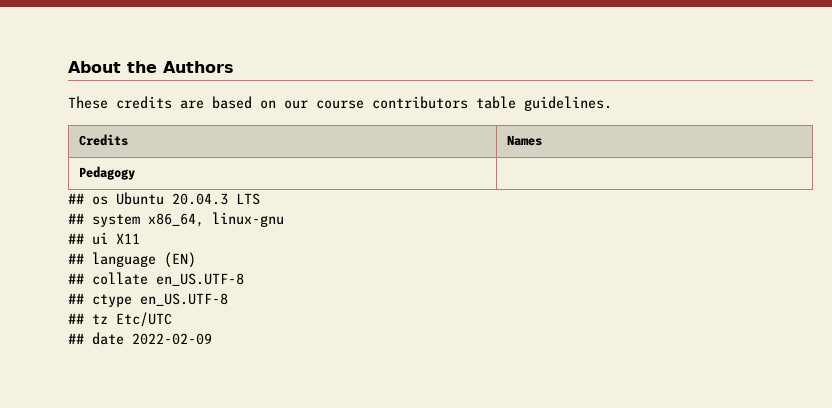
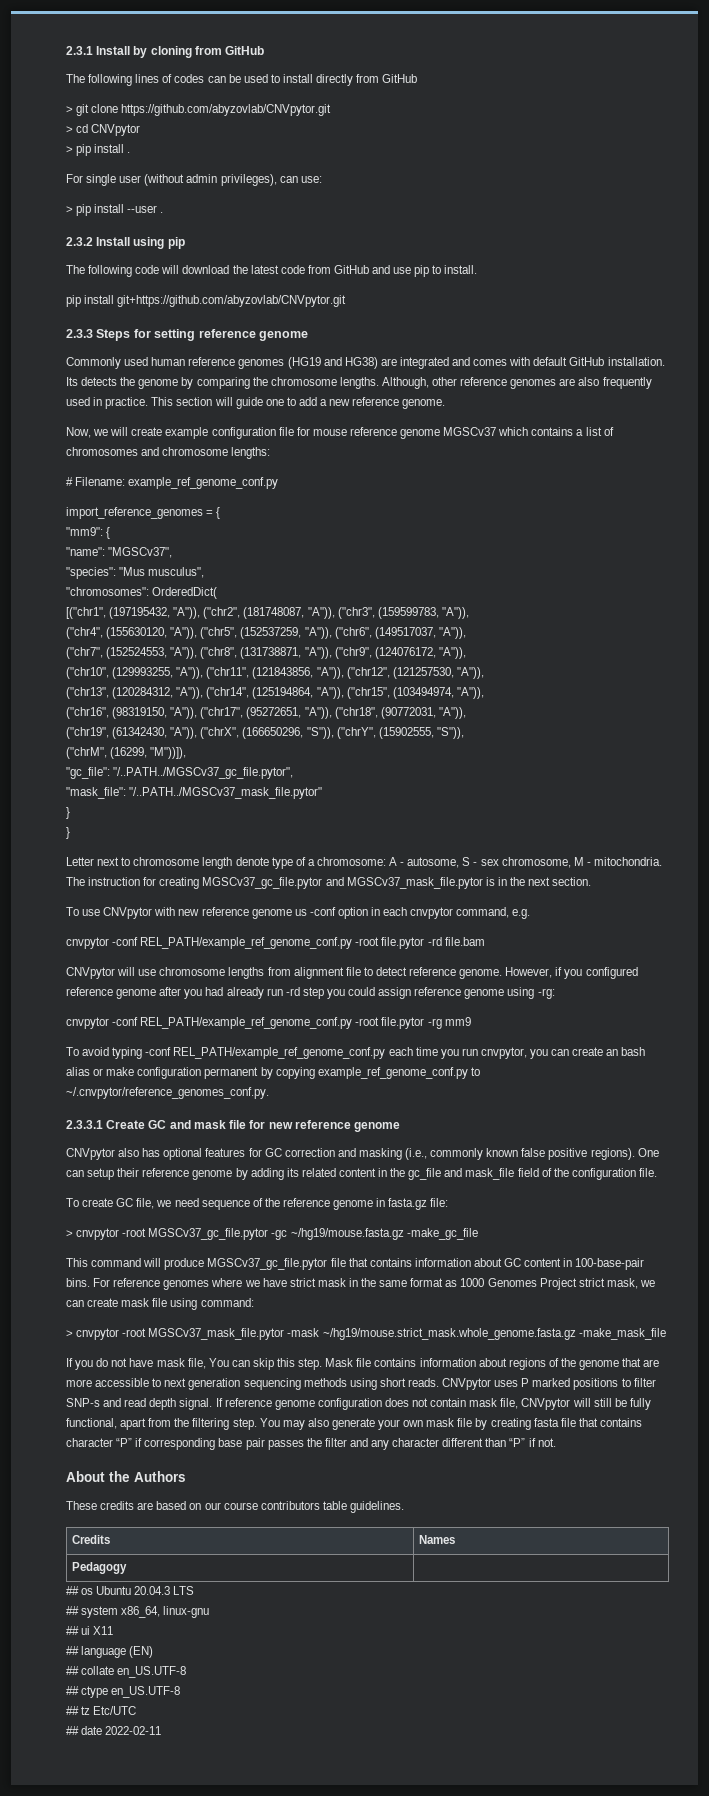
(68, 67) none -> [66,46,265,58] [66,74,418,86] [66,104,332,116] [66,124,141,136] [66,144,131,156] [66,174,322,186] [66,204,164,216] [66,237,185,249] [66,265,478,277] [66,295,347,307] [66,329,308,341] [66,357,665,369] [66,377,652,389] [66,397,446,409] [66,427,614,439] [66,447,271,459] [66,477,279,489] [66,507,221,519] [66,527,111,539] [66,547,173,558] [66,567,205,579] [66,587,218,599] [66,607,469,619] [66,627,466,639] [66,647,466,659] [66,667,484,679] [66,687,484,699] [66,707,466,719] [66,727,464,739] [66,747,187,759] [66,767,294,779] [66,787,323,799] [66,807,70,819] [66,827,70,839] [66,857,662,869] [66,877,592,889] [66,907,531,919] [66,937,485,949] [66,967,638,979] [66,987,555,999] [66,1017,471,1029] [66,1047,646,1059] [66,1067,480,1079] [66,1087,269,1099] [66,1120,401,1132] [66,1148,659,1160] [66,1168,657,1180] [66,1198,449,1210] [66,1228,478,1240] [66,1258,645,1270] [66,1278,655,1290] [66,1298,254,1310] [66,1328,666,1340] [66,1358,660,1370] [66,1378,656,1390] [66,1398,651,1410] [66,1418,642,1430] [66,1438,556,1450] 2.3.1 Install by cloning from GitHub // The following lines of codes can be used to install directly from GitHub // > git clone https://github.com/abyzovlab/CNVpytor.git // > cd CNVpytor // > pip install . // For single user (without admin privileges), can use: // > pip install --user . // 2.3.2 Install using pip // The following code will download the latest code from GitHub and use pip to install. // pip install git+https://github.com/abyzovlab/CNVpytor.git // 2.3.3 Steps for setting reference genome // Commonly used human reference genomes (HG19 and HG38) are integrated and comes with default GitHub installation. Its detects the genome by comparing the chromosome lengths. Although, other reference genomes are also frequently used in practice. This section will guide one to add a new reference genome. // Now, we will create example configuration file for mouse reference genome MGSCv37 which contains a list of chromosomes and chromosome lengths: // # Filename: example_ref_genome_conf.py // import_reference_genomes = { // "mm9": { // "name": "MGSCv37", // "species": "Mus musculus", // "chromosomes": OrderedDict( // [("chr1", (197195432, "A")), ("chr2", (181748087, "A")), ("chr3", (159599783, "A")), // ("chr4", (155630120, "A")), ("chr5", (152537259, "A")), ("chr6", (149517037, "A")), // ("chr7", (152524553, "A")), ("chr8", (131738871, "A")), ("chr9", (124076172, "A")), // ("chr10", (129993255, "A")), ("chr11", (121843856, "A")), ("chr12", (121257530, "A")), // ("chr13", (120284312, "A")), ("chr14", (125194864, "A")), ("chr15", (103494974, "A")), // ("chr16", (98319150, "A")), ("chr17", (95272651, "A")), ("chr18", (90772031, "A")), // ("chr19", (61342430, "A")), ("chrX", (166650296, "S")), ("chrY", (15902555, "S")), // ("chrM", (16299, "M"))]), // "gc_file": "/..PATH../MGSCv37_gc_file.pytor", // "mask_file": "/..PATH../MGSCv37_mask_file.pytor" // } // } // Letter next to chromosome length denote type of a chromosome: A - autosome, S - sex chromosome, M - mitochondria. The instruction for creating MGSCv37_gc_file.pytor and MGSCv37_mask_file.pytor is in the next section. // To use CNVpytor with new reference genome us -conf option in each cnvpytor command, e.g. // cnvpytor -conf REL_PATH/example_ref_genome_conf.py -root file.pytor -rd file.bam // CNVpytor will use chromosome lengths from alignment file to detect reference genome. However, if you configured reference genome after you had already run -rd step you could assign reference genome using -rg: // cnvpytor -conf REL_PATH/example_ref_genome_conf.py -root file.pytor -rg mm9 // To avoid typing -conf REL_PATH/example_ref_genome_conf.py each time you run cnvpytor, you can create an bash alias or make configuration permanent by copying example_ref_genome_conf.py to ~/.cnvpytor/reference_genomes_conf.py. // 2.3.3.1 Create GC and mask file for new reference genome // CNVpytor also has optional features for GC correction and masking (i.e., commonly known false positive regions). One can setup their reference genome by adding its related content in the gc_file and mask_file field of the configuration file. // To create GC file, we need sequence of the reference genome in fasta.gz file: // > cnvpytor -root MGSCv37_gc_file.pytor -gc ~/hg19/mouse.fasta.gz -make_gc_file // This command will produce MGSCv37_gc_file.pytor file that contains information about GC content in 100-base-pair bins. For reference genomes where we have strict mask in the same format as 1000 Genomes Project strict mask, we can create mask file using command: // > cnvpytor -root MGSCv37_mask_file.pytor -mask ~/hg19/mouse.strict_mask.whole_genome.fasta.gz -make_mask_file // If you do not have mask file, You can skip this step. Mask file contains information about regions of the genome that are more accessible to next generation sequencing methods using short reads. CNVpytor uses P marked positions to filter SNP-s and read depth signal. If reference genome configuration does not contain mask file, CNVpytor will still be fully functional, apart from the filtering step. You may also generate your own mask file by creating fasta file that contains character “P” if corresponding base pair passes the filter and any character different than “P” if not. //
[132,333,212,345] 2022-02-09 -> [105,1726,162,1735] 2022-02-11

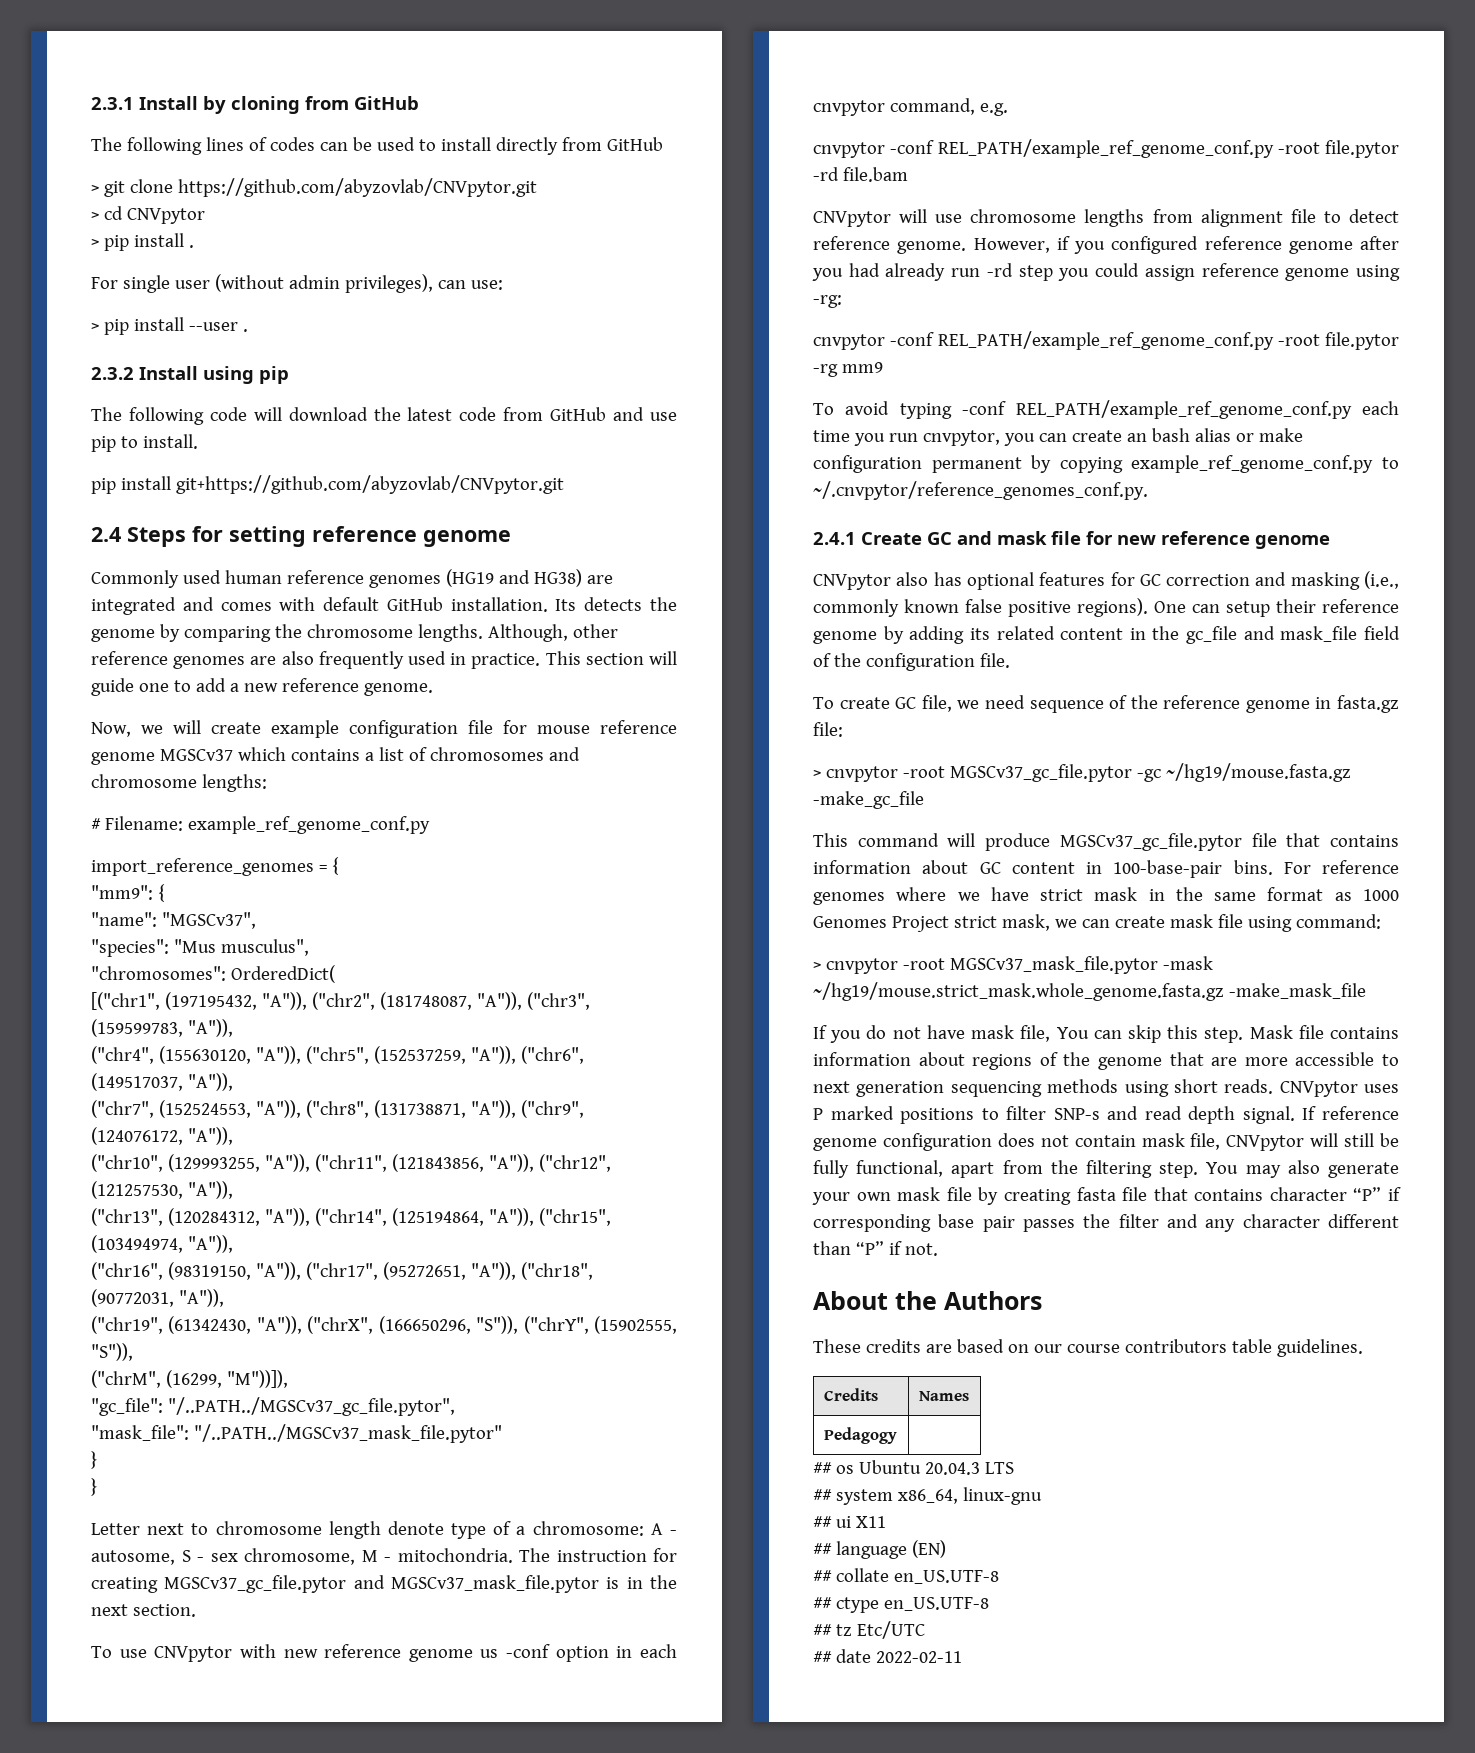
[66,329,93,338] 2.3.3 -> [91,527,121,542] 2.4
[66,1120,103,1129] 2.3.3.1 -> [813,532,856,545] 2.4.1

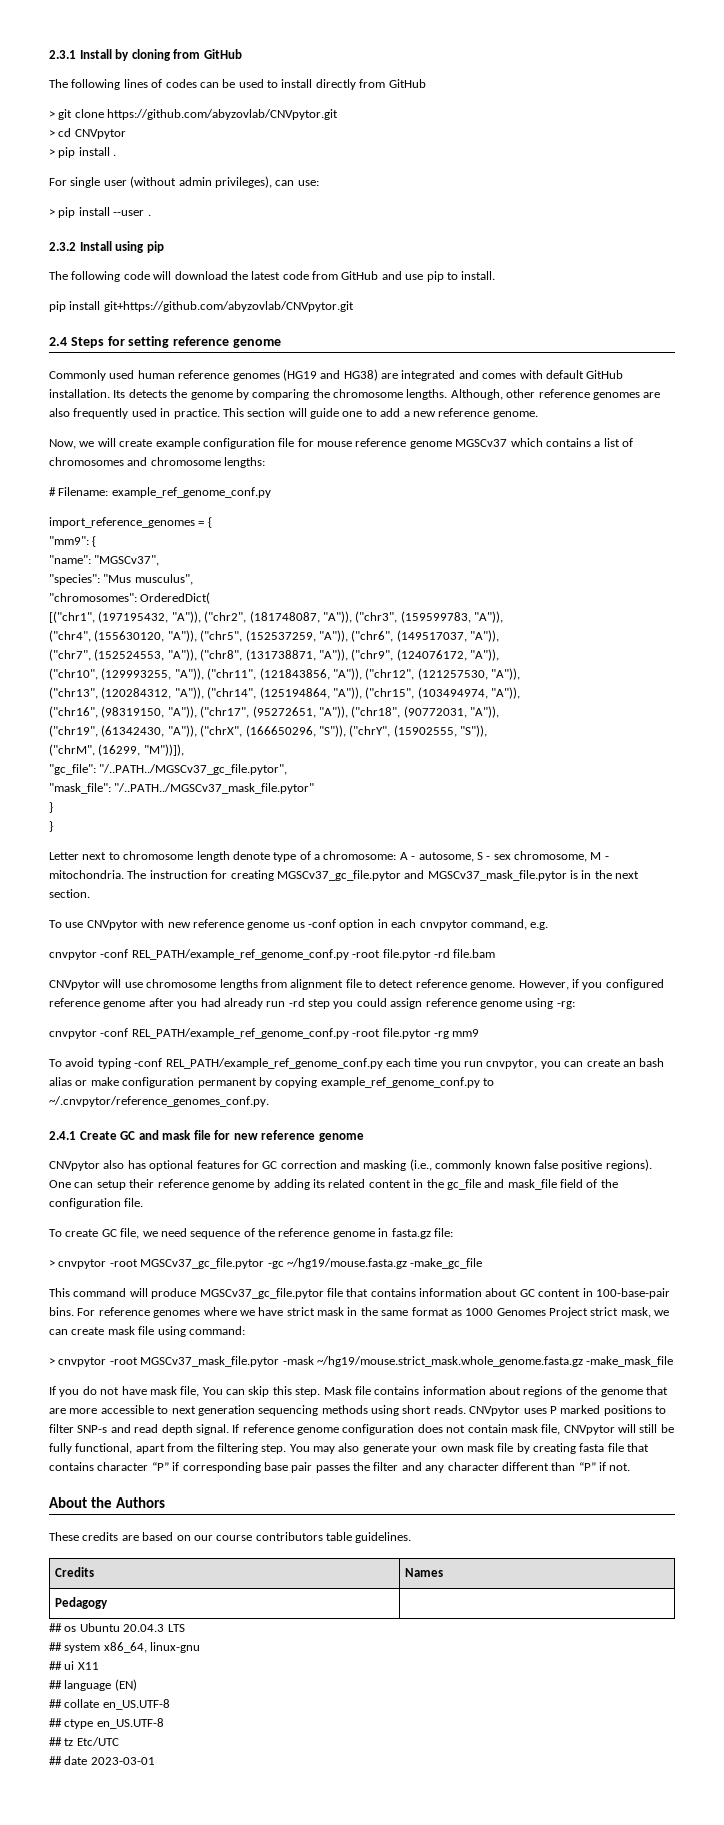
[875,1651,962,1663] 2022-02-11 -> [90,1757,155,1765] 2023-03-01

